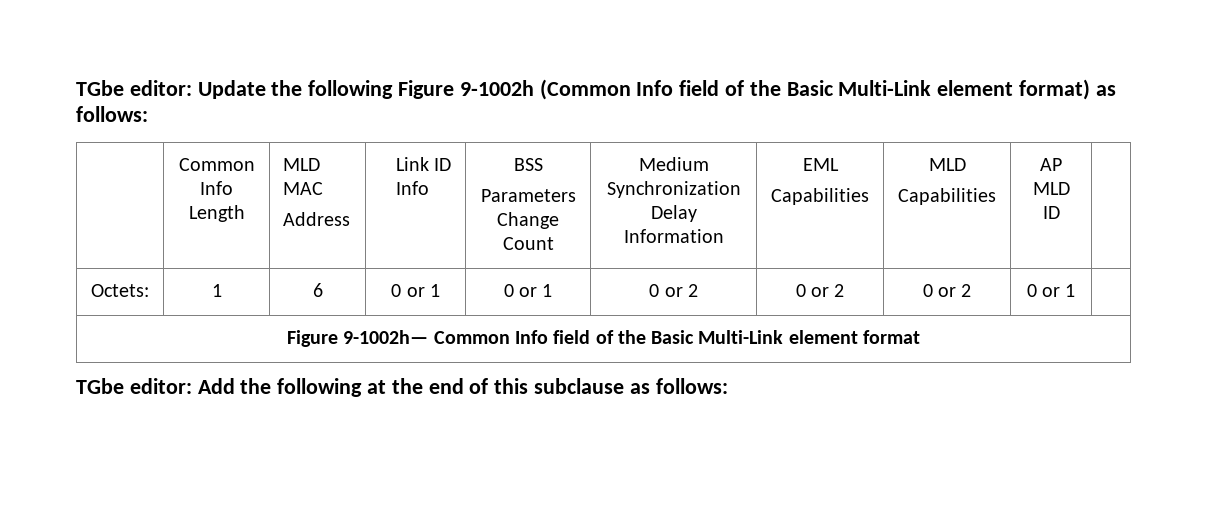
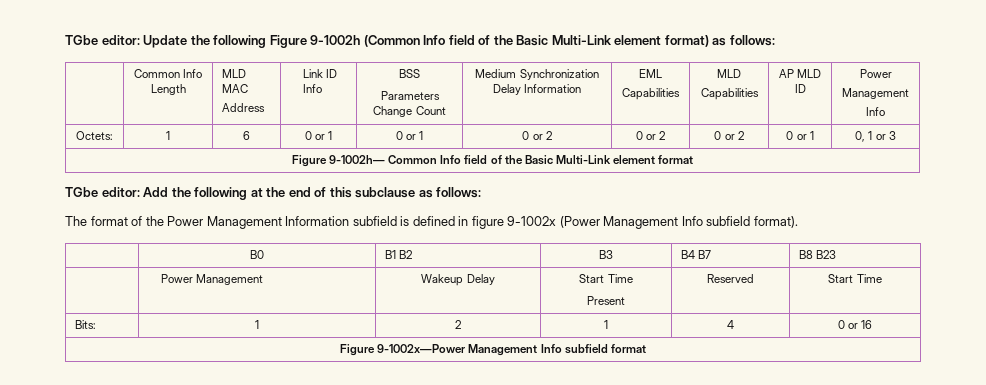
(1060, 212) none -> [859,69,892,78] [842,88,909,99] [866,107,885,116] Power // Management // Info
(1076, 290) none -> [855,131,896,142] 0, 1 or 3
(728, 386) none -> [65,216,798,229] [250,250,264,259] [385,250,413,259] [599,250,613,259] [681,250,712,259] [799,250,837,259] [161,274,264,285] [421,274,495,286] [579,274,633,283] [587,296,625,305] [707,274,754,283] [828,274,882,283] [75,320,97,329] [255,320,259,329] [455,320,461,329] [604,320,608,329] [727,320,734,329] [837,320,873,329] [340,344,646,356] // The format of the Power Management Information subfield is defined in figure 9-1002x (Power Management Info subfield format). // | B0 | B1 B2 | B3 | B4 B7 | B8 B23 // | Power Management | Wakeup Delay | Start Time // Present | Reserved | Start Time // Bits: | 1 | 2 | 1 | 4 | 0 or 16 // Figure 9-1002x—Power Management Info subfield format

